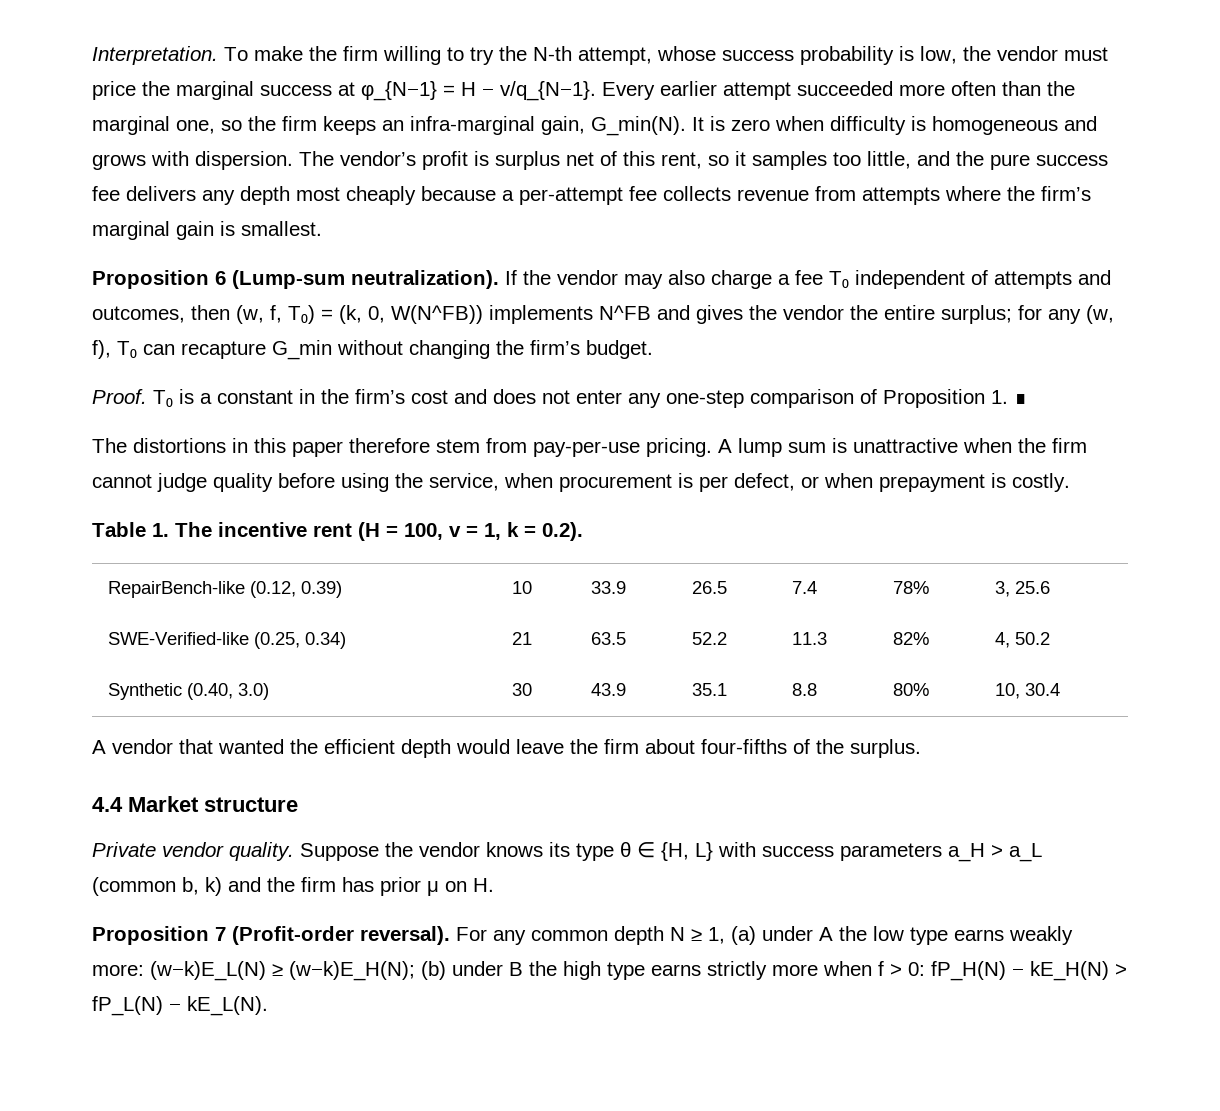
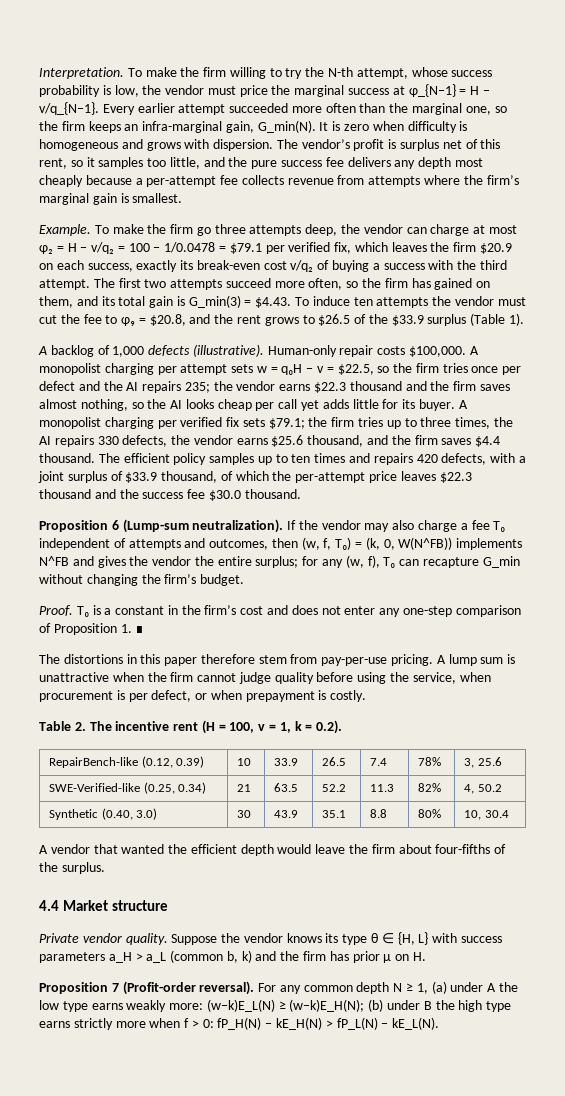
(322, 228) none -> [39,224,517,236] [39,242,513,254] [39,260,507,272] [39,278,491,290] [39,295,526,308] [39,313,525,326] [38,344,479,357] [39,363,522,375] [39,381,510,393] [39,399,468,411] [39,417,513,429] [39,435,501,447] [39,453,526,465] [38,471,472,483] [39,489,301,501] // Example. To make the firm go three attempts deep, the vendor can charge at most φ₂ = H − v/q₂ = 100 − 1/0.0478 = $79.1 per verified fix, which leaves the firm $20.9 on each success, exactly its break-even cost v/q₂ of buying a success with the third attempt. The first two attempts succeed more often, so the firm has gained on them, and its total gain is G_min(3) = $4.43. To induce ten attempts the vendor must cut the fee to φ₉ = $20.8, and the rent grows to $26.5 of the $33.9 surplus (Table 1). // A backlog of 1,000 defects (illustrative). Human-only repair costs $100,000. A monopolist charging per attempt sets w = q₀H − v = $22.5, so the firm tries once per defect and the AI repairs 235; the vendor earns $22.3 thousand and the firm saves almost nothing, so the AI looks cheap per call yet adds little for its buyer. A monopolist charging per verified fix sets $79.1; the firm tries up to three times, the AI repairs 330 defects, the vendor earns $25.6 thousand, and the firm saves $4.4 thousand. The efficient policy samples up to ten times and repairs 420 defects, with a joint surplus of $33.9 thousand, of which the per-attempt price leaves $22.3 thousand and the success fee $30.0 thousand.
[152,523,169,537] 1. -> [74,722,86,731] 2.

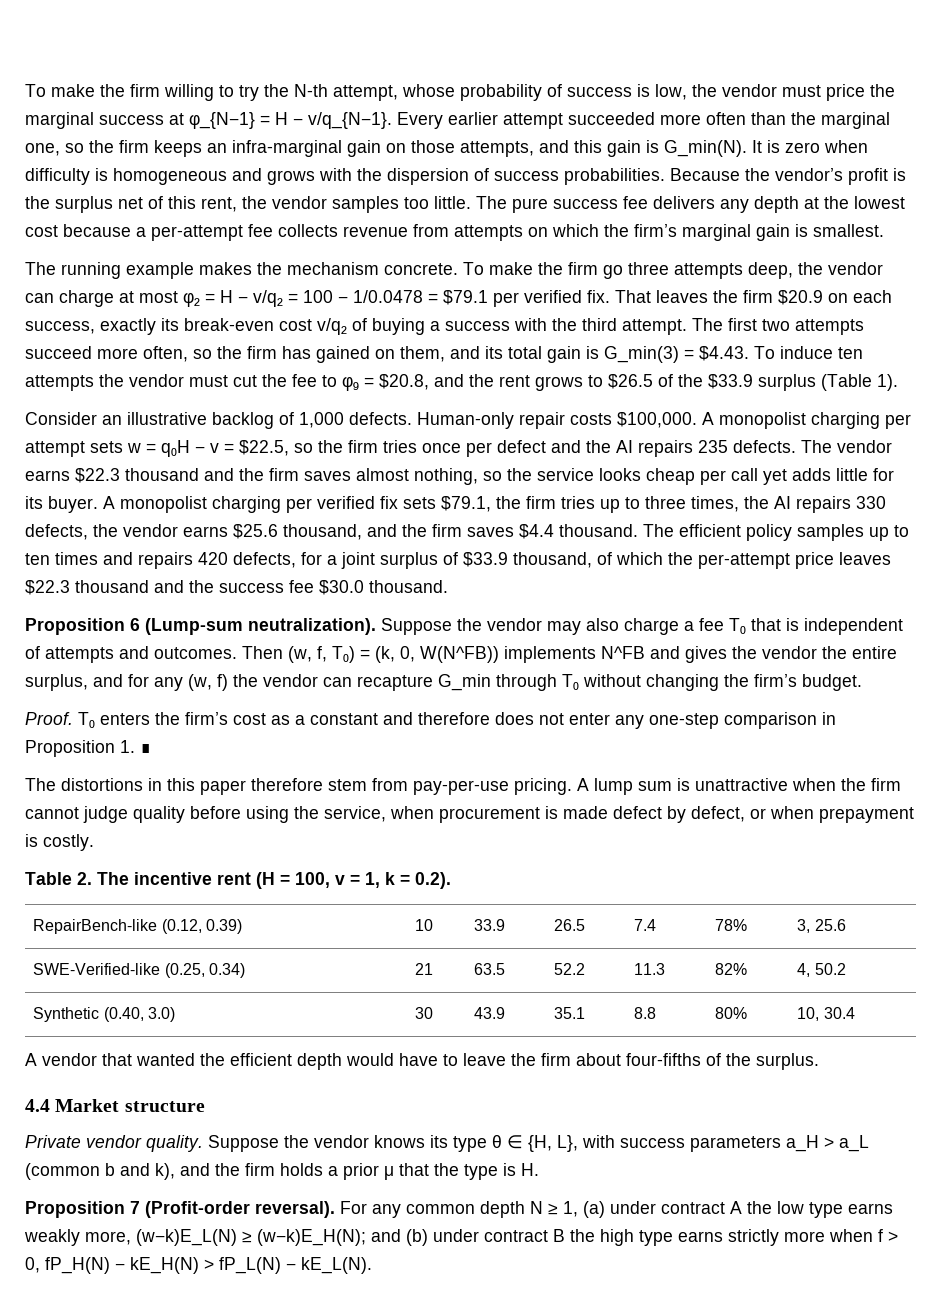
[39,67,124,79] Interpretation. -> (25, 90) none
[451,70,493,77] [39,85,100,97] success probability -> [460,84,632,101] probability of success
[225,121,254,133] gain, -> [347,140,659,157] gain on those attempts, and this gain is
[213,139,298,151] dispersion. The -> [357,168,770,185] the dispersion of success probabilities. Because the
(397, 144) none -> [25,196,50,209] the
[70,157,248,169] so it samples too little, and the -> [242,196,507,213] the vendor samples too little. The
[454,158,483,167] [39,175,83,187] most cheaply -> [804,196,905,209] [25,225,58,237] at the lowest cost
[424,175,461,185] where -> [528,224,599,237] on which
[39,224,91,236] Example. -> [25,262,458,279] The running example makes the mechanism concrete.
[334,242,388,254] fix, which -> [587,290,651,303] fix. That
[38,346,47,355] A -> [25,412,207,425] Consider an illustrative
[148,344,264,357] defects (illustrative). -> [349,412,412,425] defects.
[184,381,233,393] 235; the -> [698,440,832,453] 235 defects. The
[170,400,183,409] AI -> [537,468,594,481] service
[268,418,305,429] $79.1; -> [441,496,491,512] $79.1,
[490,453,516,463] with -> [301,552,322,565] for
[287,520,297,530] If -> [381,618,452,635] Suppose
(506, 526) none -> [751,618,799,631] that is
[209,538,298,550] outcomes, then -> [154,646,283,659] outcomes. Then
[255,556,299,568] surplus; -> [25,674,123,691] surplus, and
[367,555,396,568] f), T₀ -> [217,674,318,691] f) the vendor
(520, 562) none -> [496,674,579,691] through T₀
[92,605,289,615] is a constant in the firm’s cost and -> [100,712,490,725] enters the firm’s cost as a constant and therefore
[39,623,51,633] of -> [822,712,836,725] in
[128,693,148,702] per -> [563,806,686,823] made defect by
(312, 849) none -> [399,1053,458,1066] have to
[418,932,429,945] L} -> [557,1135,578,1152] L},
[226,950,410,963] b, k) and the firm has prior μ on -> [105,1163,516,1180] b and k), and the firm holds a prior μ that the type is
(484, 987) none -> [661,1202,725,1214] contract
[169,1003,204,1010] more: -> [85,1231,131,1245] more,
(365, 1005) none -> [371,1229,401,1242] and
(421, 1005) none -> [484,1230,548,1242] contract
[202,1019,214,1028] 0: -> [25,1257,40,1273] 0,

